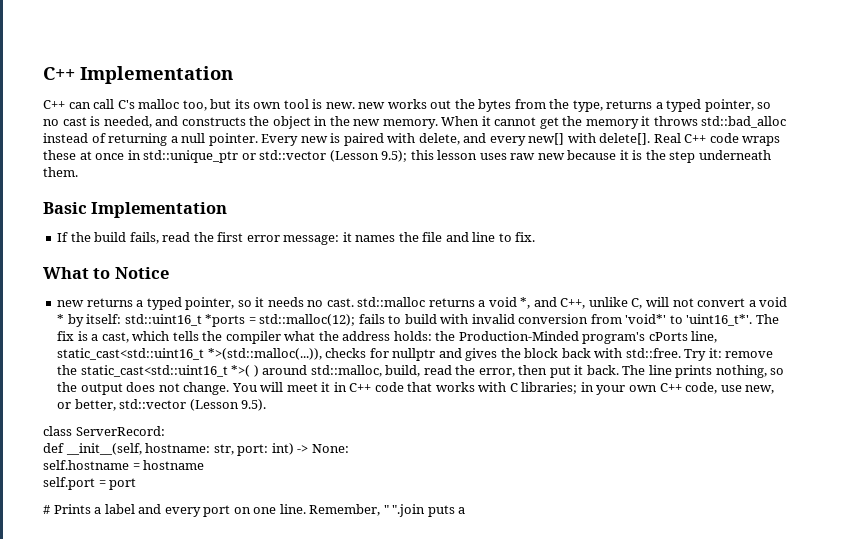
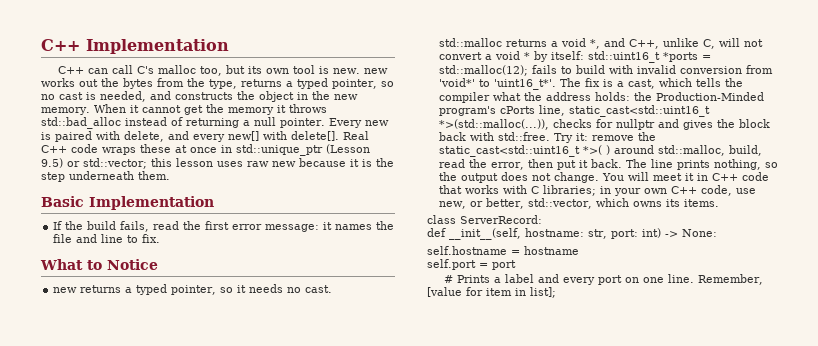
[241,150,408,162] or std::vector (Lesson 9.5); -> [326,144,370,154] [41,158,147,169] (Lesson 9.5) or std::vector;
[119,399,267,411] std::vector (Lesson 9.5). -> [528,198,720,209] std::vector, which owns its items.
[383,504,466,517] " ".join puts a -> [427,287,556,298] [value for item in list];

